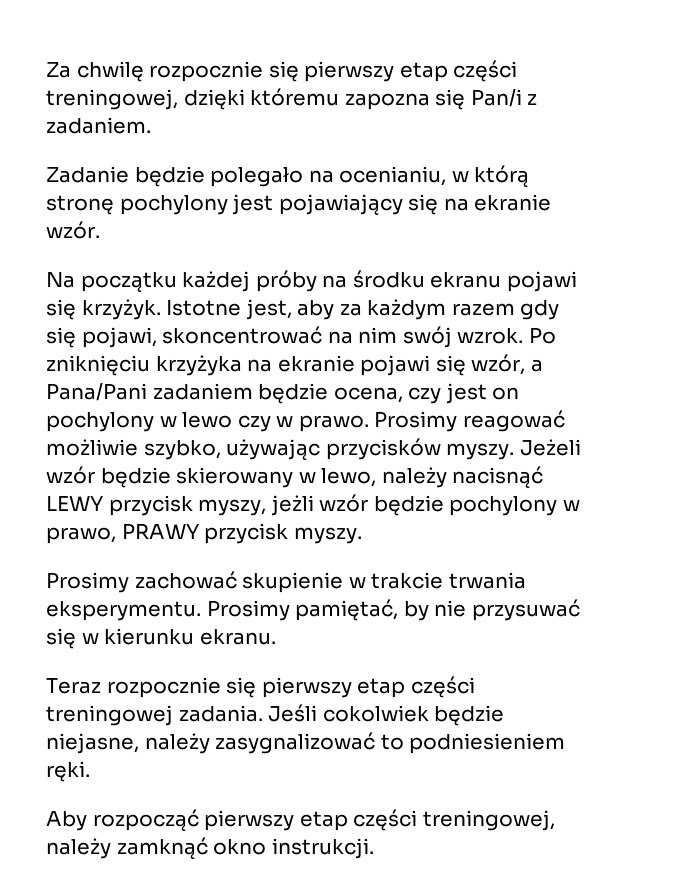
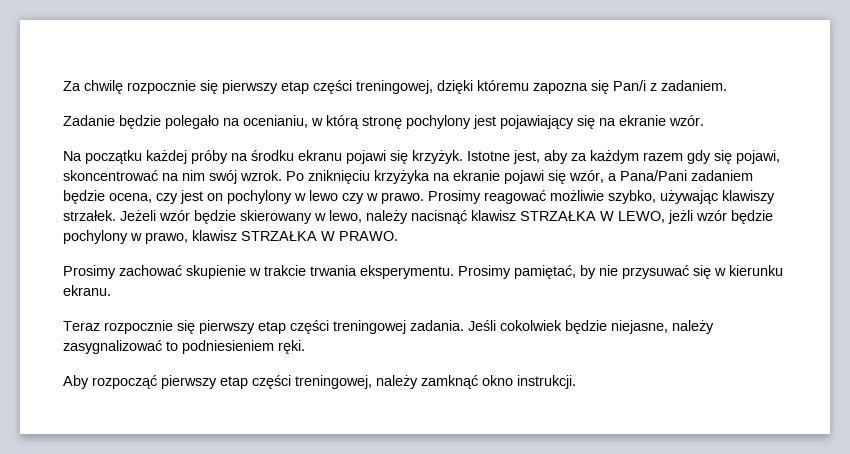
[325,438,515,460] przycisków myszy. -> [722,190,775,204] [63,210,116,221] klawiszy strzałek.
[46,495,267,516] LEWY przycisk myszy, -> [471,210,665,223] klawisz STRZAŁKA W LEWO,
[121,523,362,544] PRAWY przycisk myszy. -> [192,230,398,241] klawisz STRZAŁKA W PRAWO.

